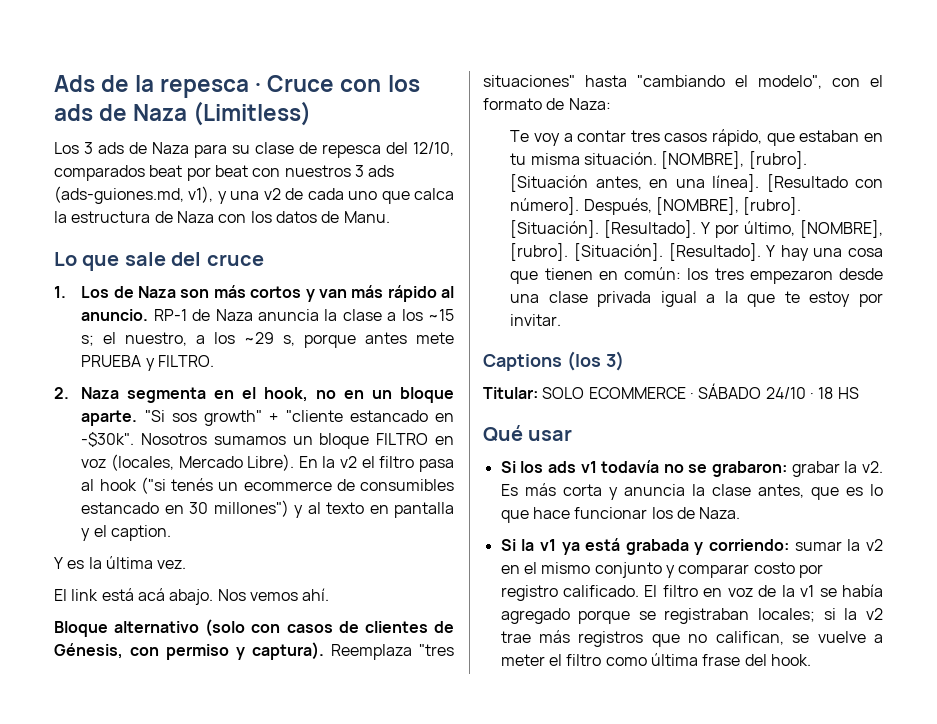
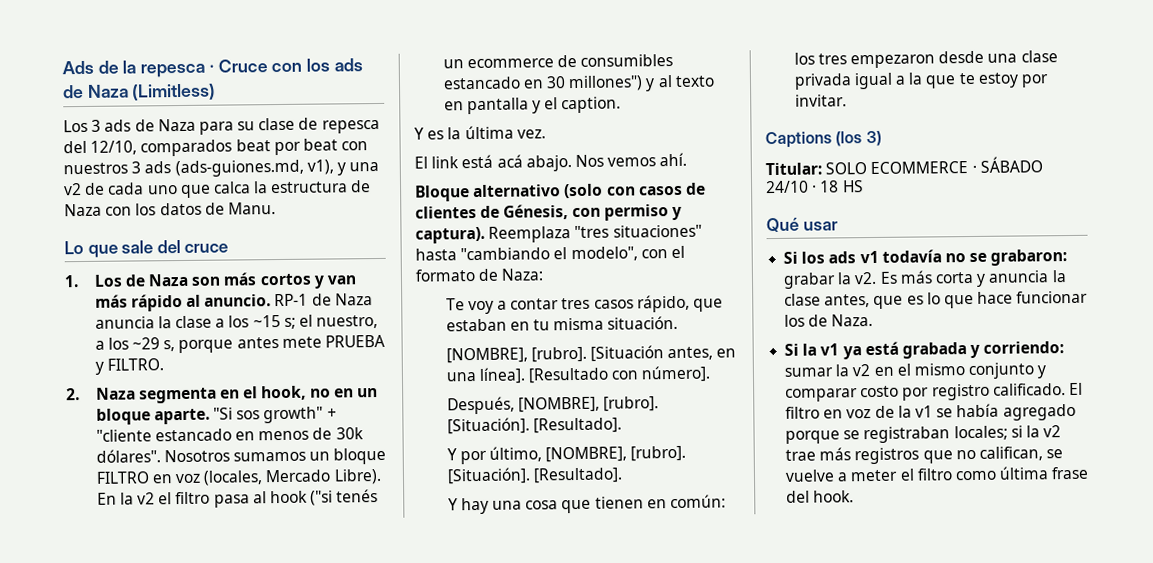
[81,432,135,447] -$30k". -> [258,427,364,441] [95,449,161,463] menos de 30k dólares".
(657, 158) none -> (679, 322) //
(580, 206) none -> (712, 374) //
(697, 229) none -> (622, 425) //
(761, 252) none -> (623, 475) //

